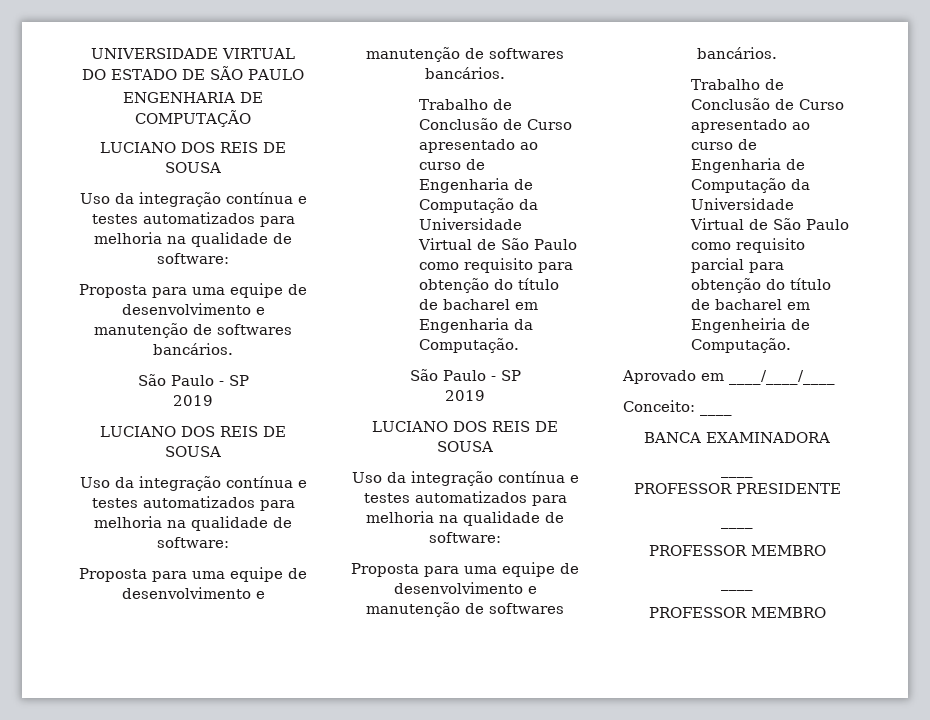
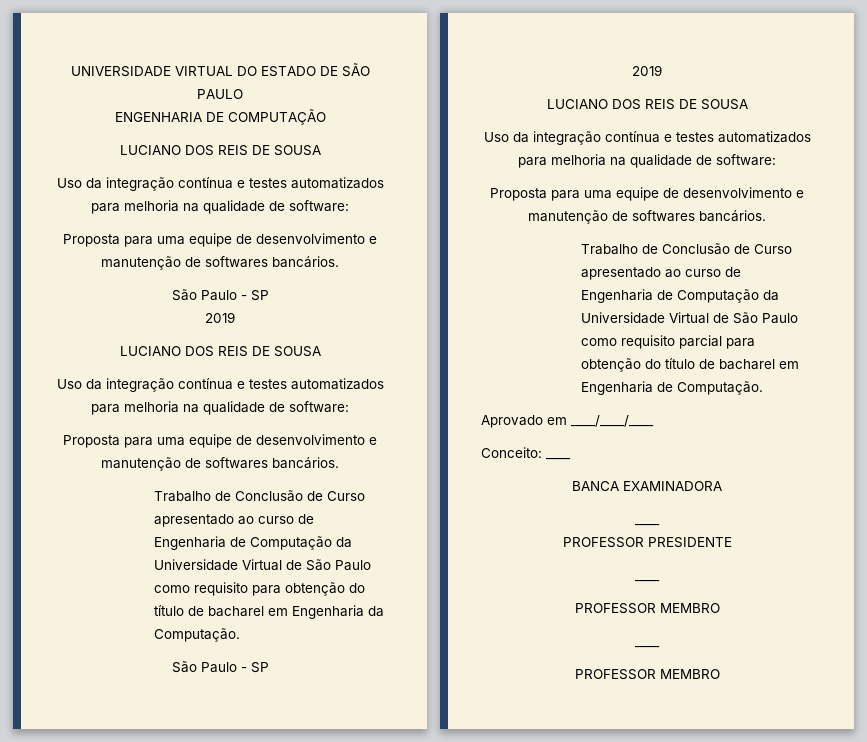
[691,318,787,333] Engenheiria -> [580,381,653,395] Engenharia

